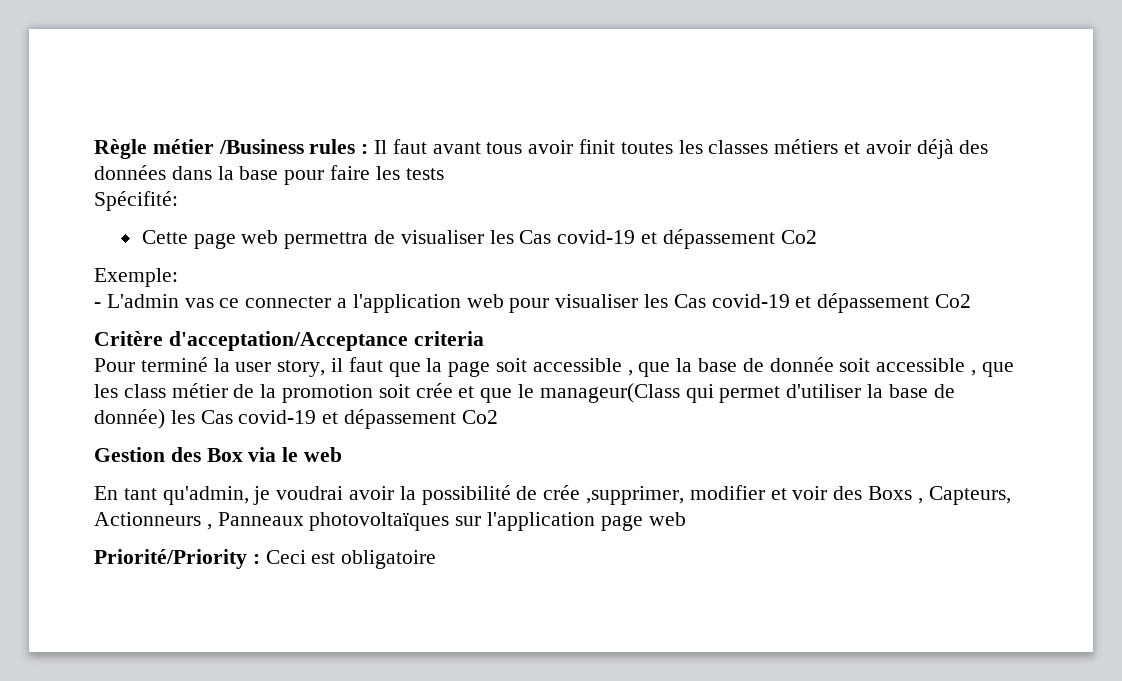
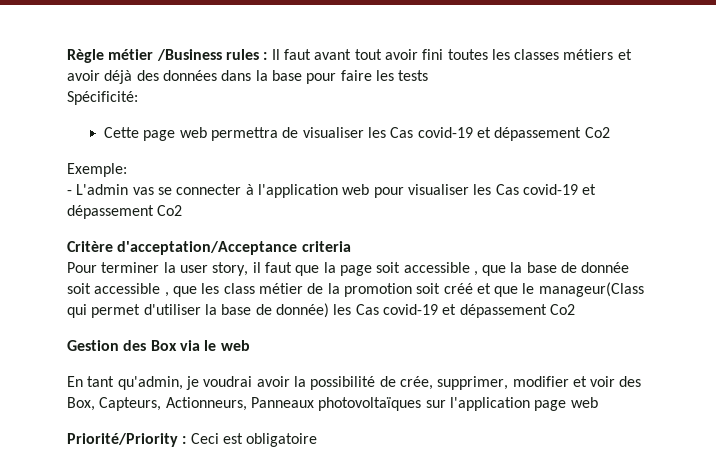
[486,139,616,154] tous avoir finit -> [354,49,444,60] tout avoir fini
[94,191,178,211] Spécifité: -> [67,91,138,105] Spécificité:
[219,296,348,308] ce connecter a -> [157,184,254,195] se connecter à
[140,357,208,372] terminé -> [101,262,160,273] terminer
[415,383,453,398] crée -> [443,283,473,294] créé
[543,485,685,505] crée ,supprimer, -> [399,376,509,390] crée, supprimer,
[868,486,1011,505] [94,512,212,530] Boxs , Capteurs, Actionneurs , -> [67,397,247,411] Box, Capteurs, Actionneurs,

